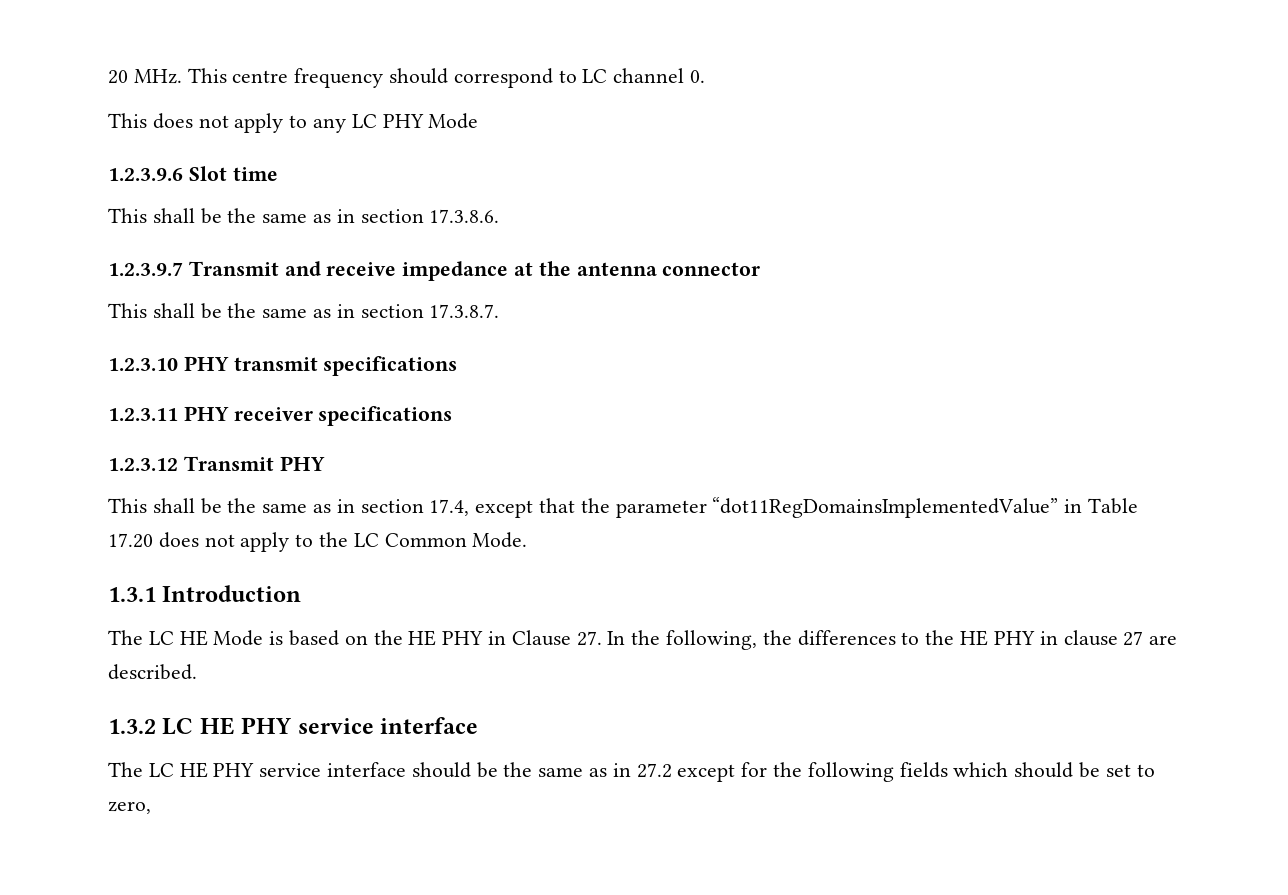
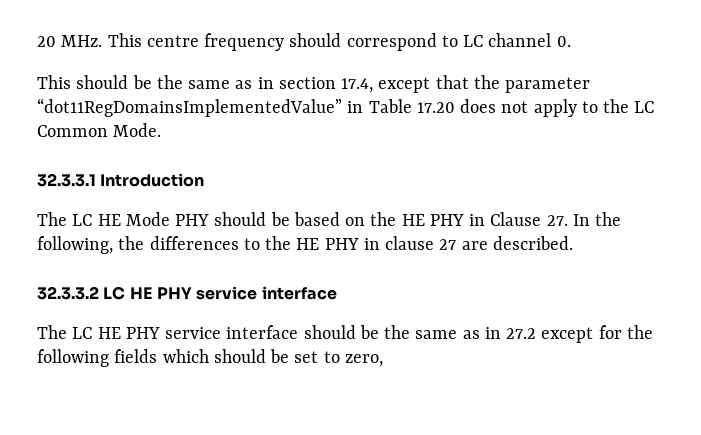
[152,113,479,133] [108,166,278,181] [108,208,500,224] [108,261,761,281] [108,303,500,319] [108,356,458,376] [108,406,453,426] [108,456,325,471] [108,498,195,513] does not apply to any LC PHY Mode // 1.2.3.9.6 Slot time // This shall be the same as in section 17.3.8.6. // 1.2.3.9.7 Transmit and receive impedance at the antenna connector // This shall be the same as in section 17.3.8.7. // 1.2.3.10 PHY transmit specifications // 1.2.3.11 PHY receiver specifications // 1.2.3.12 Transmit PHY // This shall -> [76,75,129,89] should
[108,587,156,602] 1.3.1 -> [37,173,96,187] 32.3.3.1
[269,631,284,645] is -> [175,212,290,226] PHY should be
[108,719,156,734] 1.3.2 -> [37,286,99,300] 32.3.3.2

